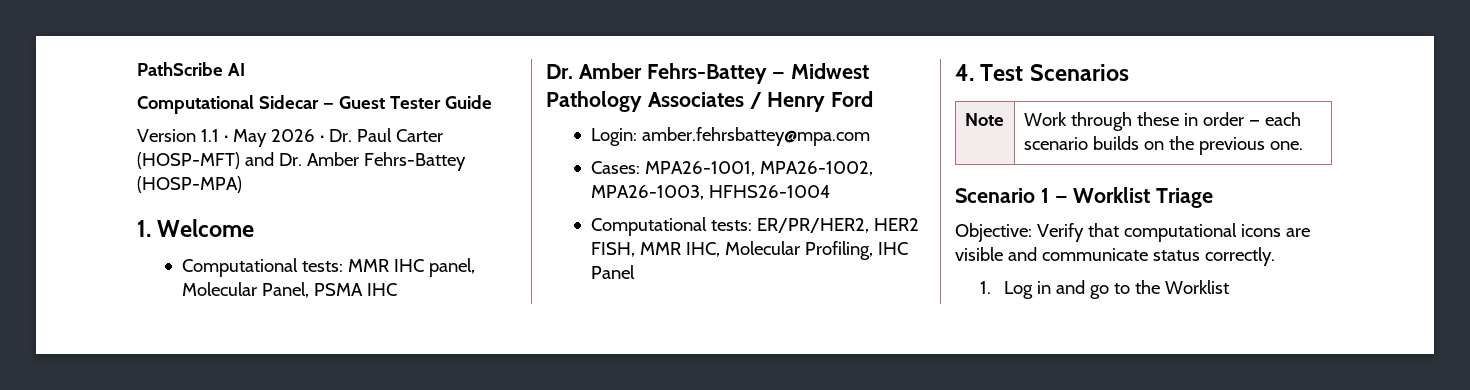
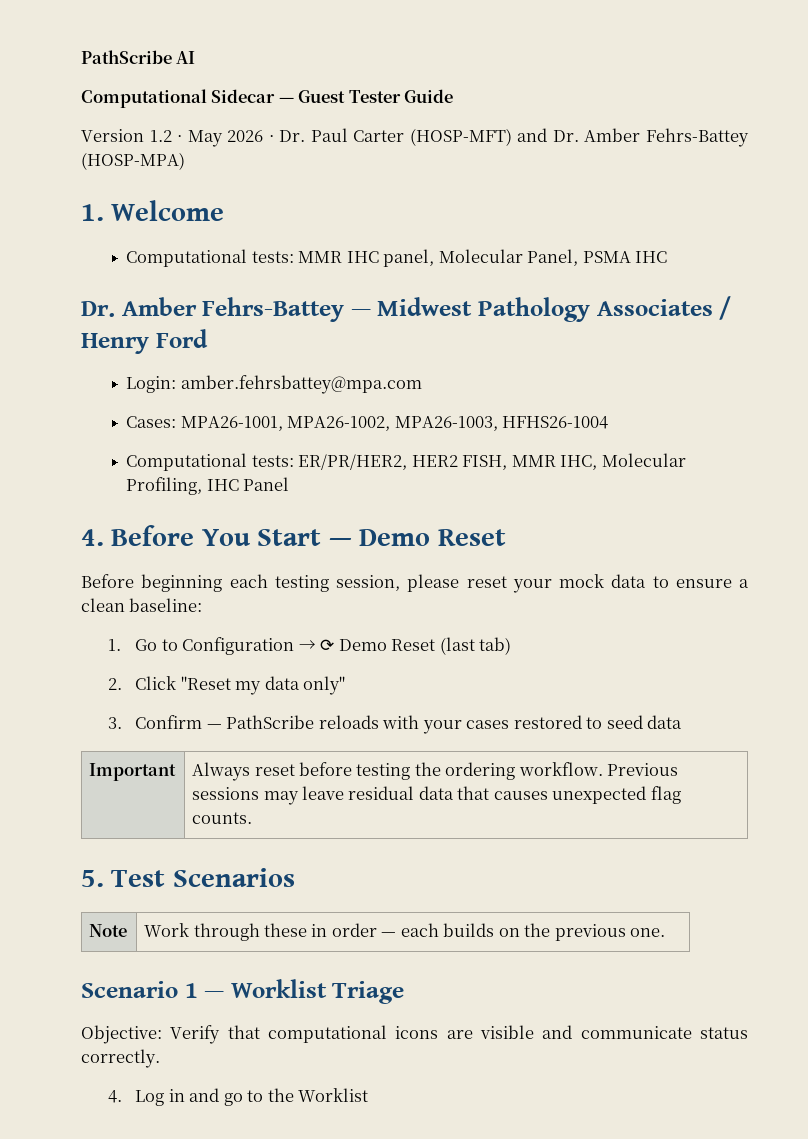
[200,129,219,142] 1.1 -> [149,130,172,142] 1.2
(974, 72) none -> [111,525,506,546] [81,574,749,593] [81,598,203,612] [108,637,512,655] [108,676,346,695] [108,715,682,734] [89,763,177,781] [192,762,679,781] [192,786,681,805] [192,812,253,824] [81,870,104,887] Before You Start — Demo Reset // Before beginning each testing session, please reset your mock data to ensure a clean baseline: // 1. Go to Configuration → ⟳ Demo Reset (last tab) // 2. Click "Reset my data only" // 3. Confirm — PathScribe reloads with your cases restored to seed data // Important | Always reset before testing the ordering workflow. Previous sessions may leave residual data that causes unexpected flag counts. // 5.
[1023,137,1088,150] scenario -> (439, 930) none
[979,281,991,294] 1. -> [108,1090,123,1103] 4.

